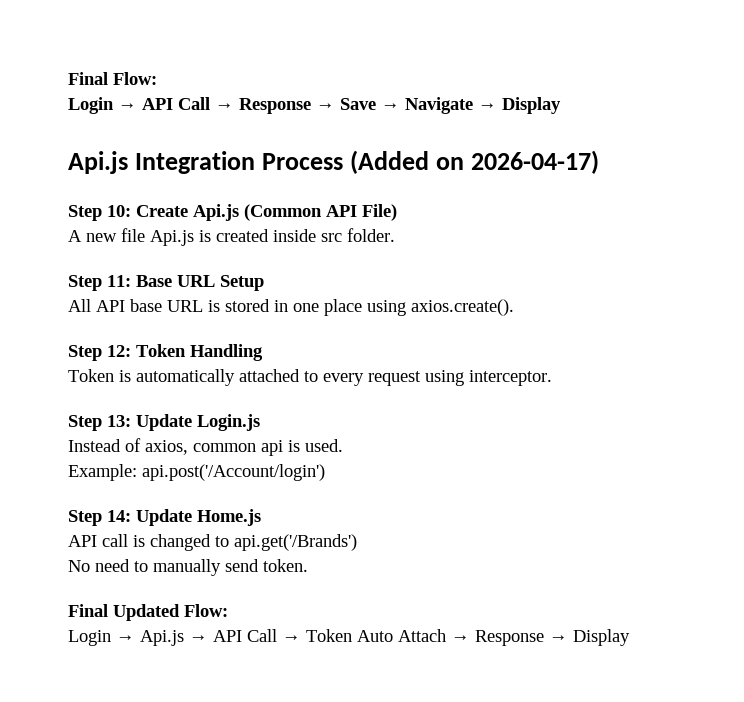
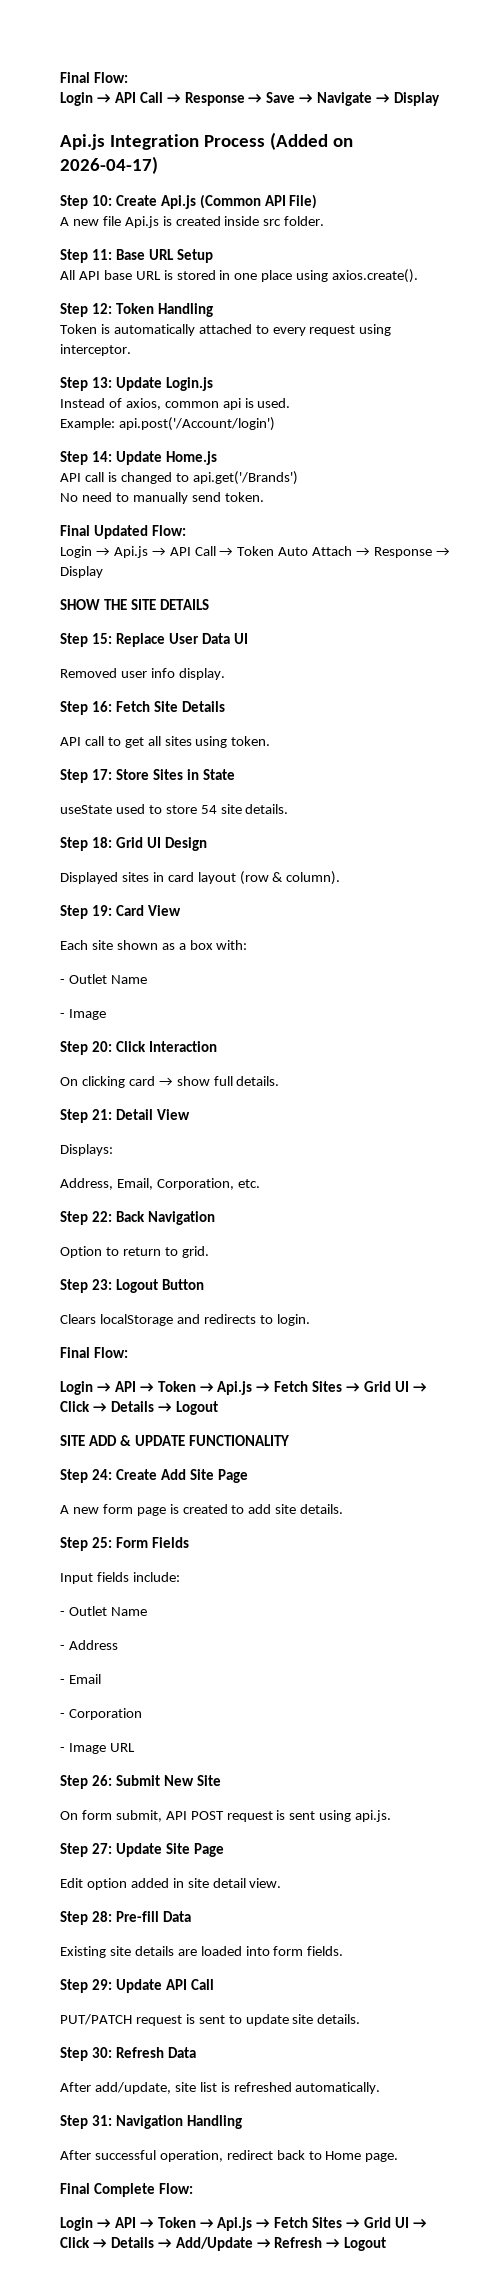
(630, 637) none -> [60,599,209,610] [60,633,248,647] [60,668,225,680] [60,701,225,715] [60,736,271,748] [60,769,235,783] [60,804,289,814] [60,837,207,851] [60,871,341,885] [60,905,181,919] [60,940,248,950] [60,974,147,984] [60,1009,106,1020] [60,1041,217,1055] [60,1076,280,1088] [60,1109,190,1123] [60,1144,113,1156] [60,1178,260,1190] [60,1211,215,1225] [60,1246,209,1258] [60,1279,204,1293] [60,1314,310,1326] [60,1347,128,1358] [60,1381,427,1395] [60,1401,218,1415] [60,1435,289,1446] [60,1469,248,1483] [60,1504,344,1516] [60,1537,189,1551] [60,1572,180,1584] [60,1606,147,1616] [60,1640,118,1650] [60,1674,101,1684] [60,1708,142,1720] [60,1743,135,1754] [60,1775,221,1789] [60,1810,392,1822] [60,1843,224,1857] [60,1878,282,1890] [60,1911,191,1925] [60,1946,344,1958] [60,1979,214,1993] [60,2014,361,2026] [60,2047,196,2061] [60,2082,381,2094] [60,2115,242,2129] [60,2150,399,2162] [60,2183,193,2197] [60,2217,427,2231] [60,2237,387,2251] // SHOW THE SITE DETAILS // Step 15: Replace User Data UI // Removed user info display. // Step 16: Fetch Site Details // API call to get all sites using token. // Step 17: Store Sites in State // useState used to store 54 site details. // Step 18: Grid UI Design // Displayed sites in card layout (row & column). // Step 19: Card View // Each site shown as a box with: // - Outlet Name // - Image // Step 20: Click Interaction // On clicking card → show full details. // Step 21: Detail View // Displays: // Address, Email, Corporation, etc. // Step 22: Back Navigation // Option to return to grid. // Step 23: Logout Button // Clears localStorage and redirects to login. // Final Flow: // Login → API → Token → Api.js → Fetch Sites → Grid UI → Click → Details → Logout // SITE ADD & UPDATE FUNCTIONALITY // Step 24: Create Add Site Page // A new form page is created to add site details. // Step 25: Form Fields // Input fields include: // - Outlet Name // - Address // - Email // - Corporation // - Image URL // Step 26: Submit New Site // On form submit, API POST request is sent using api.js. // Step 27: Update Site Page // Edit option added in site detail view. // Step 28: Pre-fill Data // Existing site details are loaded into form fields. // Step 29: Update API Call // PUT/PATCH request is sent to update site details. // Step 30: Refresh Data // After add/update, site list is refreshed automatically. // Step 31: Navigation Handling // After successful operation, redirect back to Home page. // Final Complete Flow: // Login → API → Token → Api.js → Fetch Sites → Grid UI → Click → Details → Add/Update → Refresh → Logout

